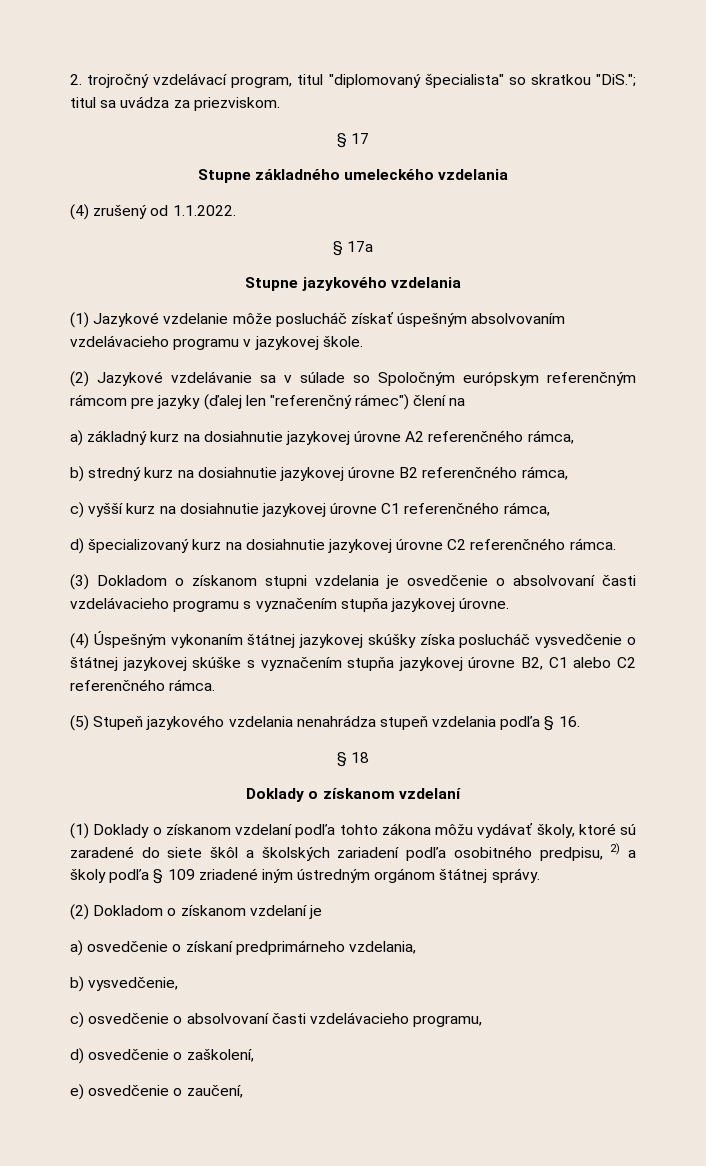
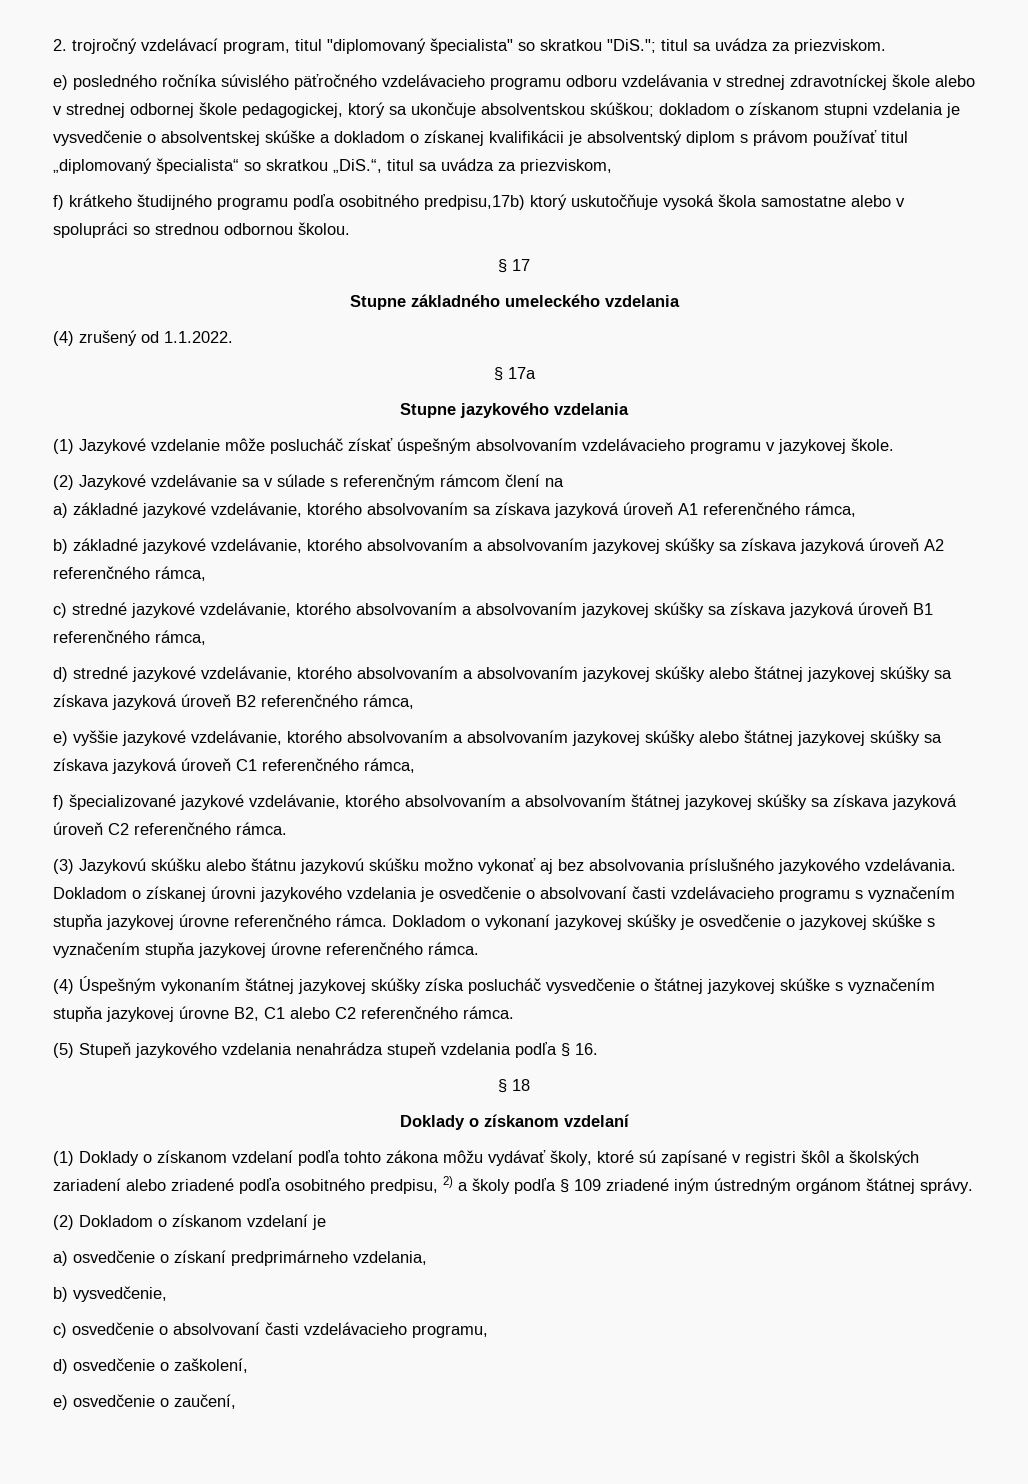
(280, 104) none -> [53,74,975,90] [53,102,960,118] [53,130,908,146] [53,158,612,174] [53,194,905,210] [53,222,350,238] // e) posledného ročníka súvislého päťročného vzdelávacieho programu odboru vzdelávania v strednej zdravotníckej škole alebo v strednej odbornej škole pedagogickej, ktorý sa ukončuje absolventskou skúškou; dokladom o získanom stupni vzdelania je vysvedčenie o absolventskej skúške a dokladom o získanej kvalifikácii je absolventský diplom s právom používať titul „diplomovaný špecialista“ so skratkou „DiS.“, titul sa uvádza za priezviskom, // f) krátkeho študijného programu podľa osobitného predpisu,17b) ktorý uskutočňuje vysoká škola samostatne alebo v spolupráci so strednou odbornou školou.
[353,371,636,386] [70,394,466,410] [70,430,574,446] [70,466,568,482] [70,502,550,518] [70,538,616,554] [70,574,307,590] so Spoločným európskym referenčným rámcom pre jazyky (ďalej len "referenčný rámec") člení na // a) základný kurz na dosiahnutie jazykovej úrovne A2 referenčného rámca, // b) stredný kurz na dosiahnutie jazykovej úrovne B2 referenčného rámca, // c) vyšší kurz na dosiahnutie jazykovej úrovne C1 referenčného rámca, // d) špecializovaný kurz na dosiahnutie jazykovej úrovne C2 referenčného rámca. // (3) Dokladom o získanom stupni -> [330,474,564,490] [53,502,856,518] [53,538,944,554] [53,566,206,581] [53,602,933,618] [53,630,206,645] [53,666,952,682] [53,694,414,710] [53,730,942,746] [53,758,415,774] [53,794,957,810] [53,822,287,835] [53,858,956,874] [53,886,342,902] s referenčným rámcom člení na // a) základné jazykové vzdelávanie, ktorého absolvovaním sa získava jazyková úroveň A1 referenčného rámca, // b) základné jazykové vzdelávanie, ktorého absolvovaním a absolvovaním jazykovej skúšky sa získava jazyková úroveň A2 referenčného rámca, // c) stredné jazykové vzdelávanie, ktorého absolvovaním a absolvovaním jazykovej skúšky sa získava jazyková úroveň B1 referenčného rámca, // d) stredné jazykové vzdelávanie, ktorého absolvovaním a absolvovaním jazykovej skúšky alebo štátnej jazykovej skúšky sa získava jazyková úroveň B2 referenčného rámca, // e) vyššie jazykové vzdelávanie, ktorého absolvovaním a absolvovaním jazykovej skúšky alebo štátnej jazykovej skúšky sa získava jazyková úroveň C1 referenčného rámca, // f) špecializované jazykové vzdelávanie, ktorého absolvovaním a absolvovaním štátnej jazykovej skúšky sa získava jazyková úroveň C2 referenčného rámca. // (3) Jazykovú skúšku alebo štátnu jazykovú skúšku možno vykonať aj bez absolvovania príslušného jazykového vzdelávania. Dokladom o získanej úrovni jazykového
[459,598,510,609] úrovne. -> [179,914,935,930] [53,942,479,958] úrovne referenčného rámca. Dokladom o vykonaní jazykovej skúšky je osvedčenie o jazykovej skúške s vyznačením stupňa jazykovej úrovne referenčného rámca.
[70,846,203,858] zaradené do siete -> [661,1150,796,1166] zapísané v registri
(400, 852) none -> [126,1178,234,1191] alebo zriadené

